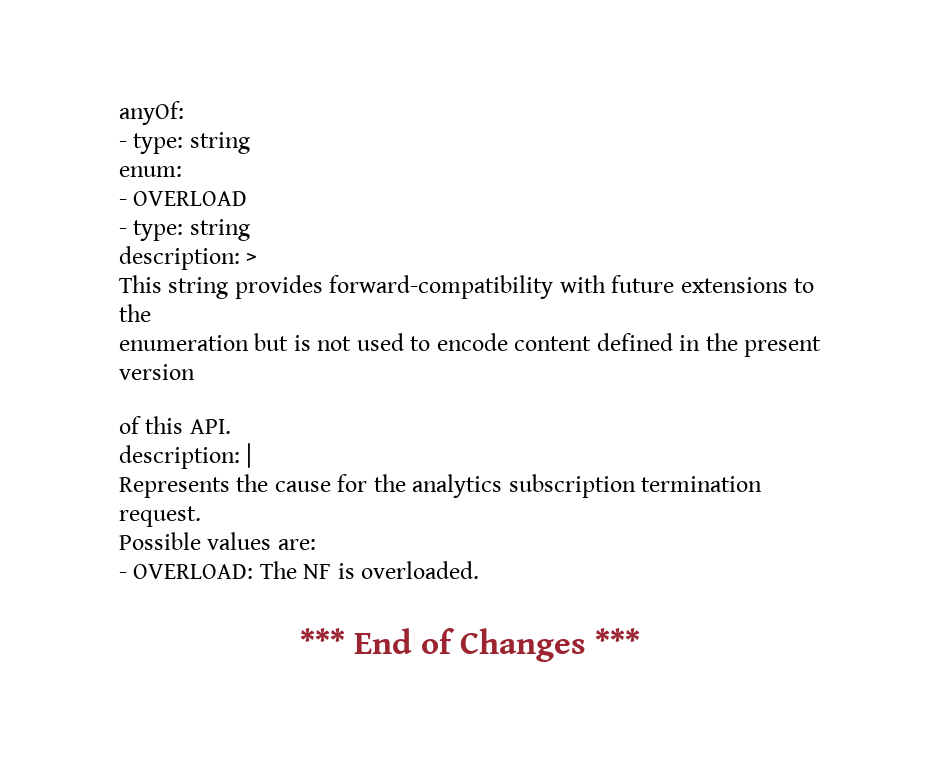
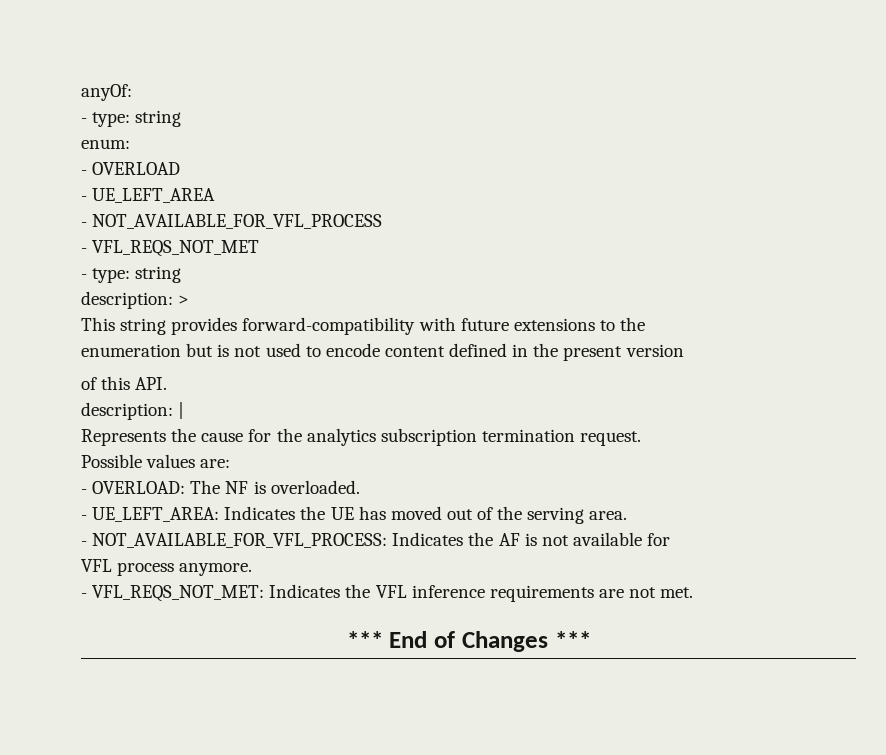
(248, 198) none -> [81,188,216,203] [81,214,383,229] [81,240,260,257] // - UE_LEFT_AREA // - NOT_AVAILABLE_FOR_VFL_PROCESS // - VFL_REQS_NOT_MET
(480, 570) none -> [81,506,628,524] [81,532,671,548] [81,559,253,576] [81,584,694,602] // - UE_LEFT_AREA: Indicates the UE has moved out of the serving area. // - NOT_AVAILABLE_FOR_VFL_PROCESS: Indicates the AF is not available for // VFL process anymore. // - VFL_REQS_NOT_MET: Indicates the VFL inference requirements are not met.

